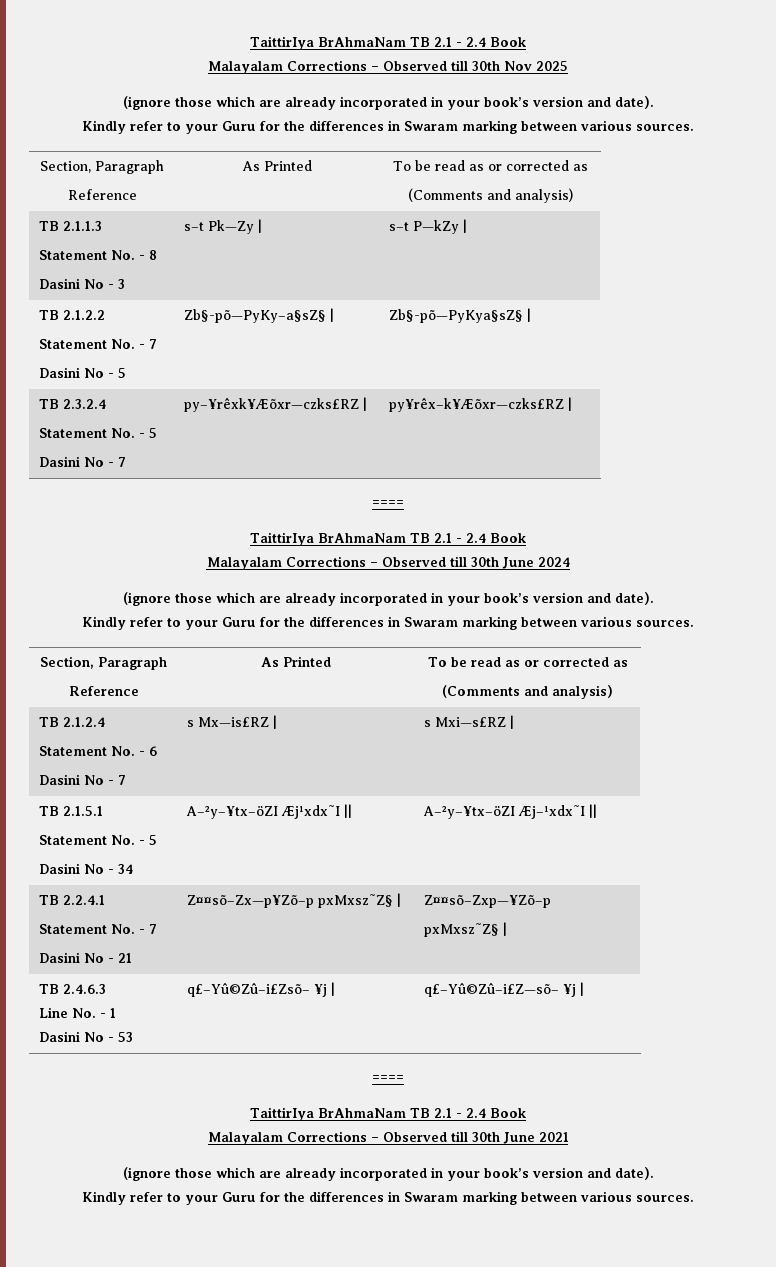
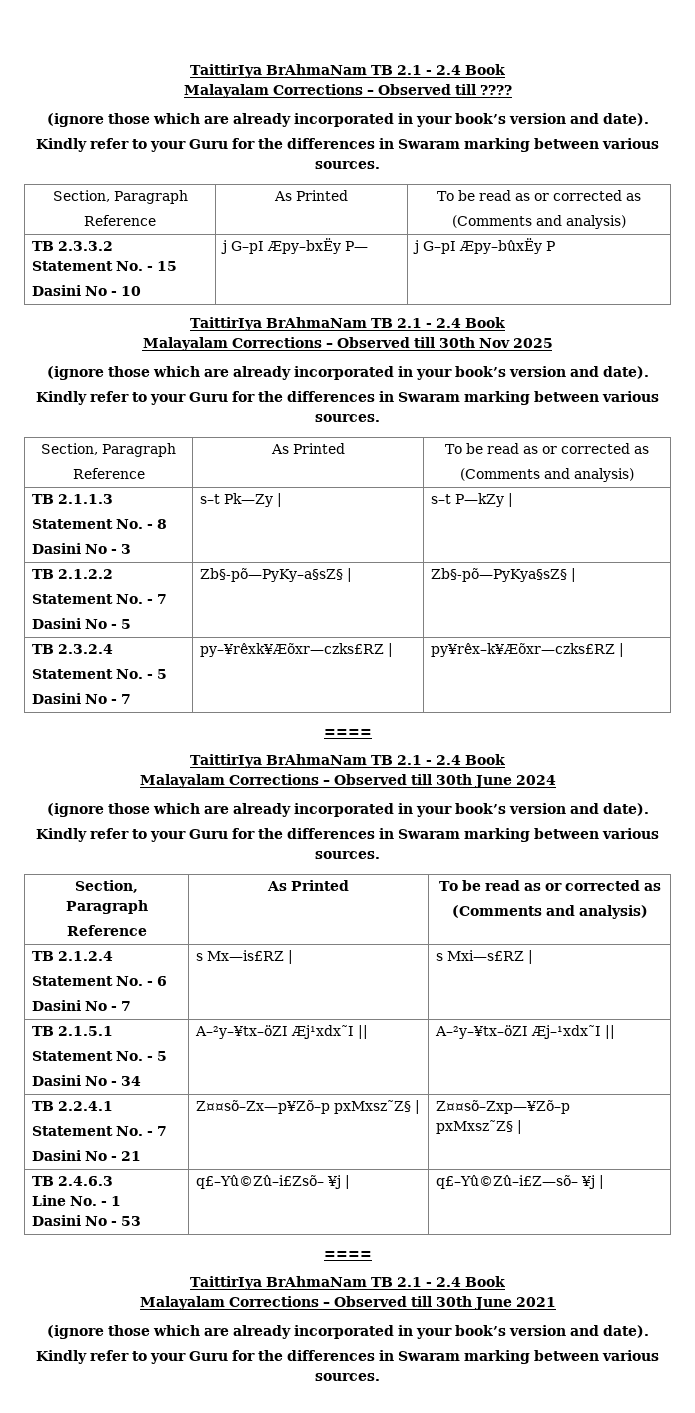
[250,36,527,50] TaittirIya BrAhmaNam TB 2.1 - 2.4 Book -> [190,64,505,78] [183,84,512,98] [46,113,649,127] [36,138,659,152] [315,161,380,169] [52,190,188,204] [84,215,156,226] [274,190,348,201] [437,190,641,201] [452,215,626,229] [32,241,114,251] [32,261,178,271] [32,285,142,296] [221,238,369,254] [413,238,556,254] [190,317,505,331] TaittirIya BrAhmaNam TB 2.1 - 2.4 Book // Malayalam Corrections – Observed till ???? // (ignore those which are already incorporated in your book’s version and date). // Kindly refer to your Guru for the differences in Swaram marking between various sources. // Section, Paragraph // Reference | As Printed | To be read as or corrected as // (Comments and analysis) // TB 2.3.3.2 // Statement No. - 15 // Dasini No - 10 | j G–pI Æpy–bxËy P— | j G–pI Æpy–bûxËy P // TaittirIya BrAhmaNam TB 2.1 - 2.4 Book

